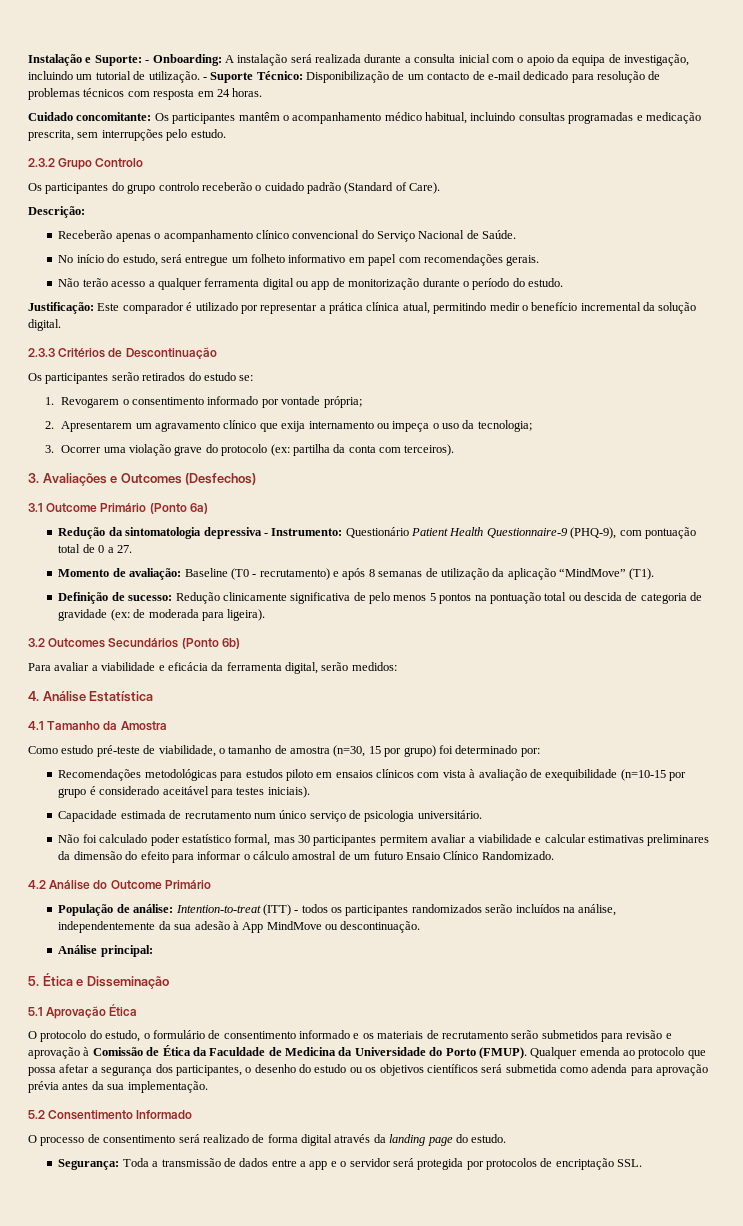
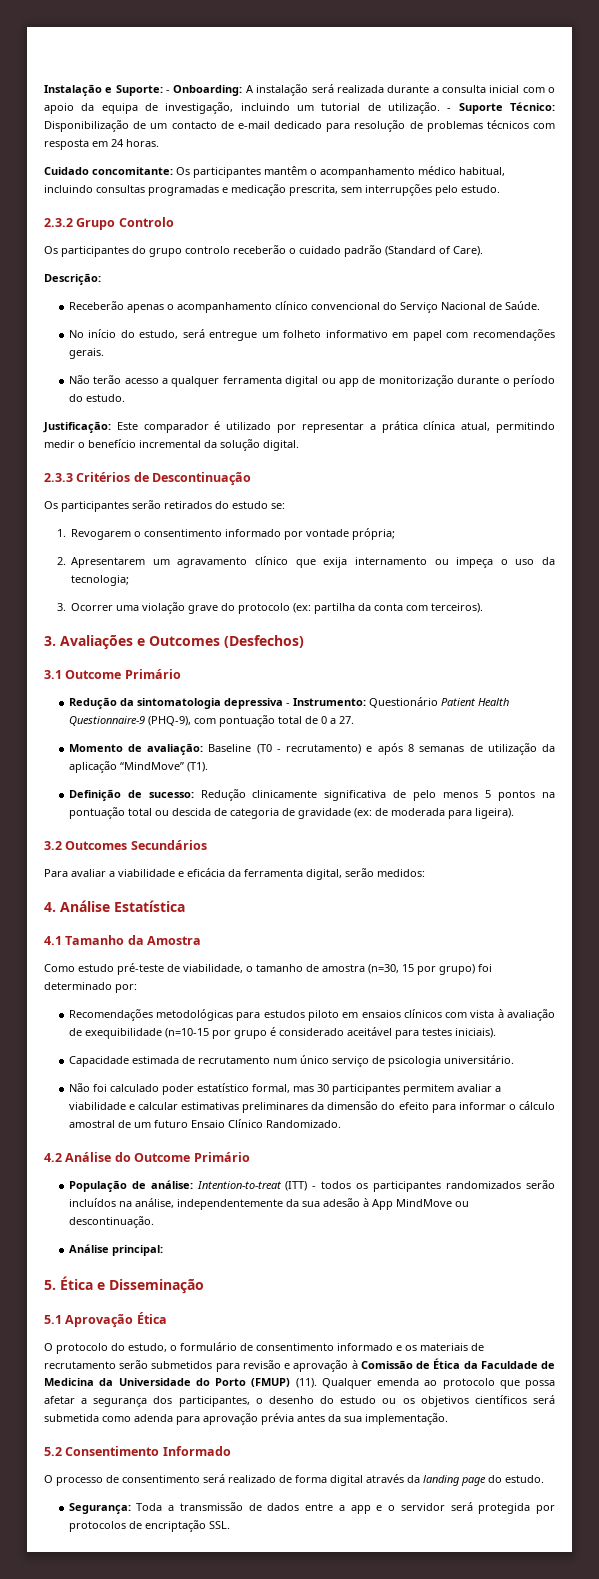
[149,503,208,514] (Ponto 6a) -> (181, 674) none
[181,638,240,649] (Ponto 6b) -> (207, 845) none
[478,1047,527,1059] (FMUP). -> [251,1378,317,1388] (FMUP) (11).

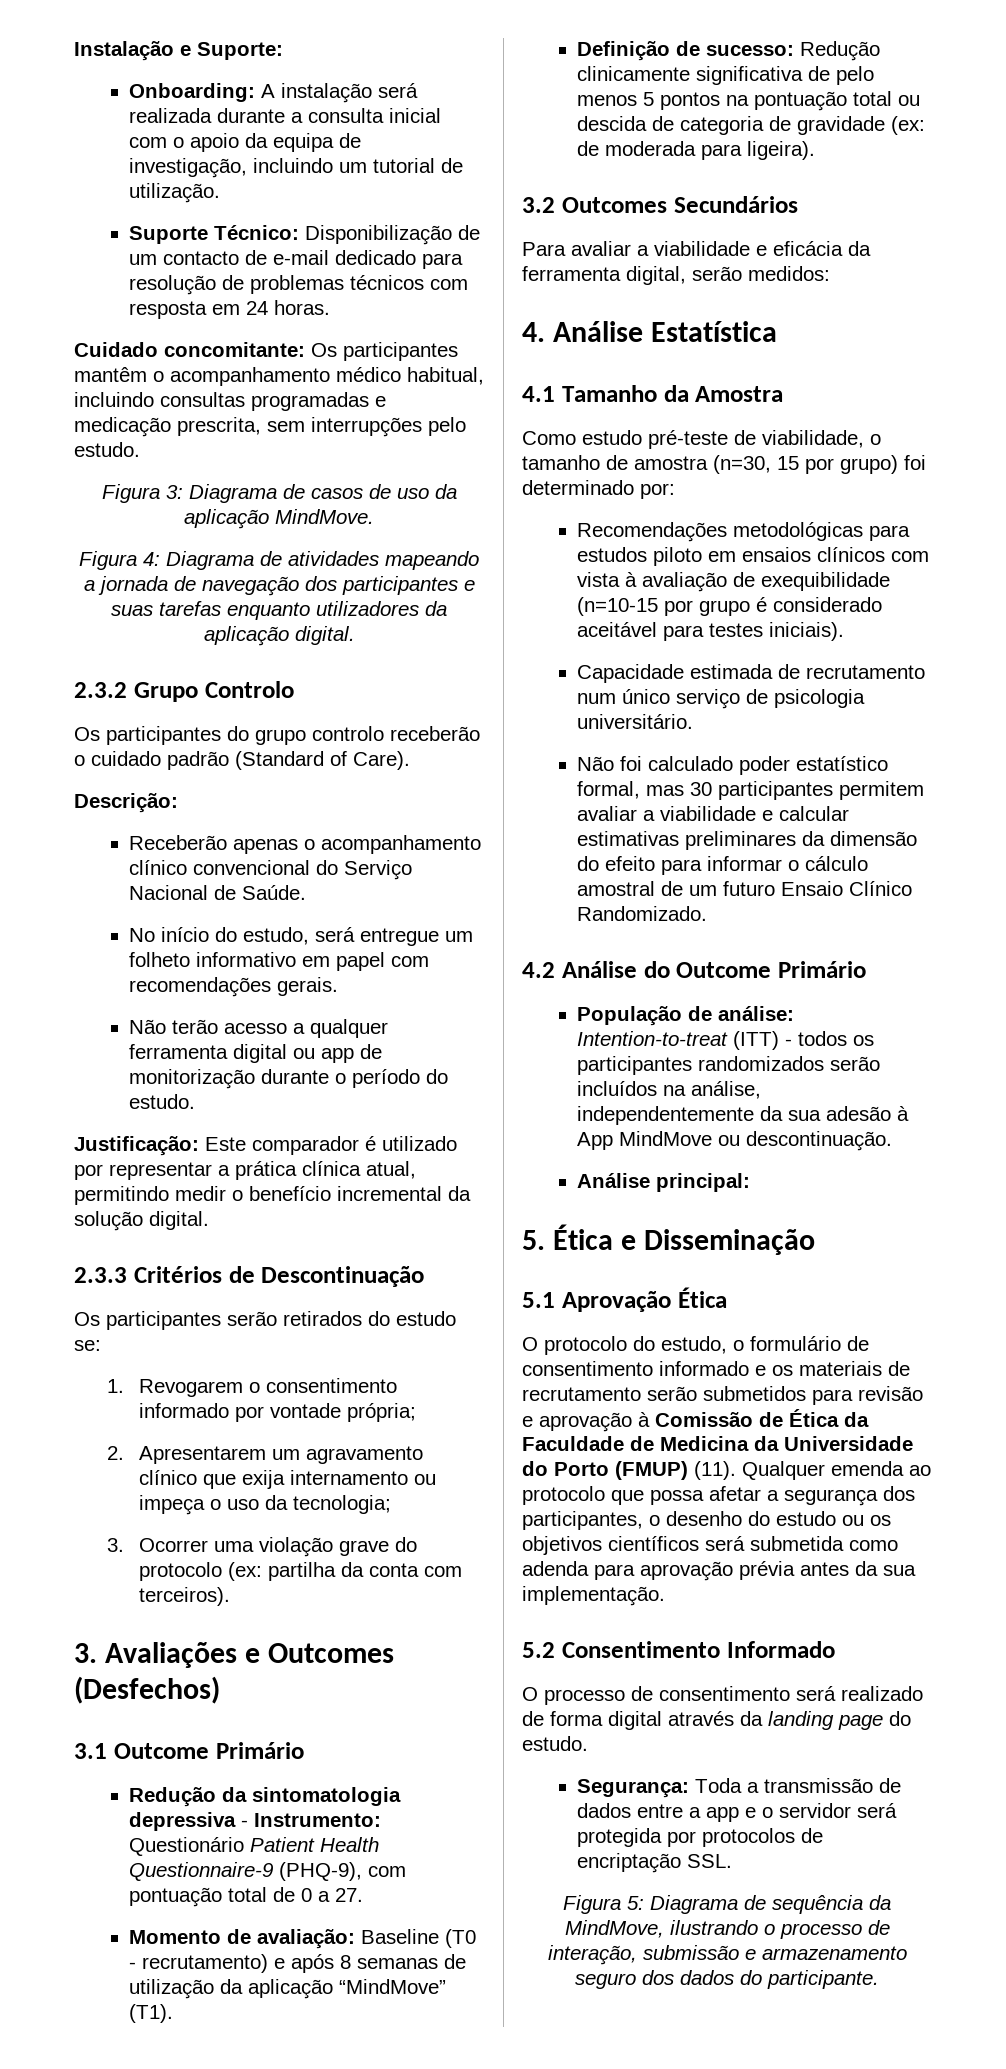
[166,90,171,93] - -> (283, 51) //
[447,108,452,111] - -> (221, 193) //
(500, 189) none -> [101,484,457,503] [184,509,374,529] [79,551,479,570] [83,576,475,596] [111,601,447,620] [203,626,355,646] // Figura 3: Diagrama de casos de uso da aplicação MindMove. // Figura 4: Diagrama de atividades mapeando a jornada de navegação dos participantes e suas tarefas enquanto utilizadores da aplicação digital.
(230, 1525) none -> [563,1895,891,1914] [564,1920,890,1939] [547,1945,907,1965] [575,1970,879,1989] // Figura 5: Diagrama de sequência da MindMove, ilustrando o processo de interação, submissão e armazenamento seguro dos dados do participante.

